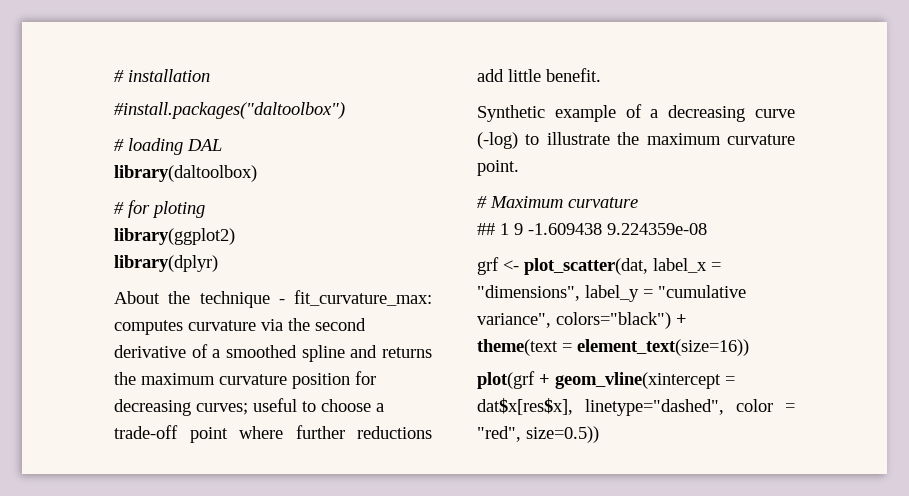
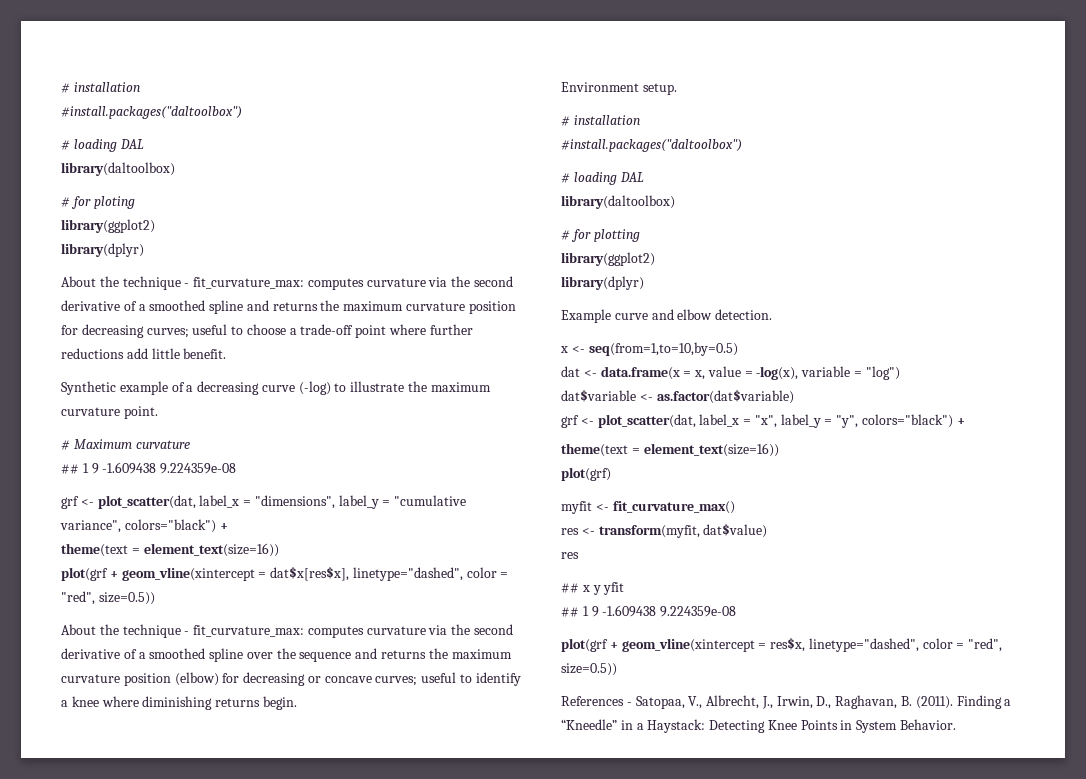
(599, 434) none -> [61,624,514,638] [61,648,512,662] [61,672,521,686] [61,696,297,710] [561,82,677,95] [561,115,640,126] [561,139,742,152] [561,172,644,185] [561,195,675,209] [561,229,640,242] [561,252,655,266] [561,276,644,290] [561,309,773,323] [560,342,738,356] [561,366,900,380] [561,389,794,404] [561,414,965,428] [561,443,779,457] [561,467,611,481] [561,501,735,514] [561,523,768,538] [561,552,579,559] [561,582,625,595] [561,605,737,617] [561,637,1003,652] [561,663,617,676] [561,695,1012,709] [561,719,957,733] // About the technique - fit_curvature_max: computes curvature via the second derivative of a smoothed spline over the sequence and returns the maximum curvature position (elbow) for decreasing or concave curves; useful to identify a knee where diminishing returns begin. // Environment setup. // # installation // #install.packages("daltoolbox") // # loading DAL // library(daltoolbox) // # for plotting // library(ggplot2) // library(dplyr) // Example curve and elbow detection. // x <- seq(from=1,to=10,by=0.5) // dat <- data.frame(x = x, value = -log(x), variable = "log") // dat$variable <- as.factor(dat$variable) // grf <- plot_scatter(dat, label_x = "x", label_y = "y", colors="black") + // theme(text = element_text(size=16)) // plot(grf) // myfit <- fit_curvature_max() // res <- transform(myfit, dat$value) // res // ## x y yfit // ## 1 9 -1.609438 9.224359e-08 // plot(grf + geom_vline(xintercept = res$x, linetype="dashed", color = "red", size=0.5)) // References - Satopaa, V., Albrecht, J., Irwin, D., Raghavan, B. (2011). Finding a “Kneedle” in a Haystack: Detecting Knee Points in System Behavior.

